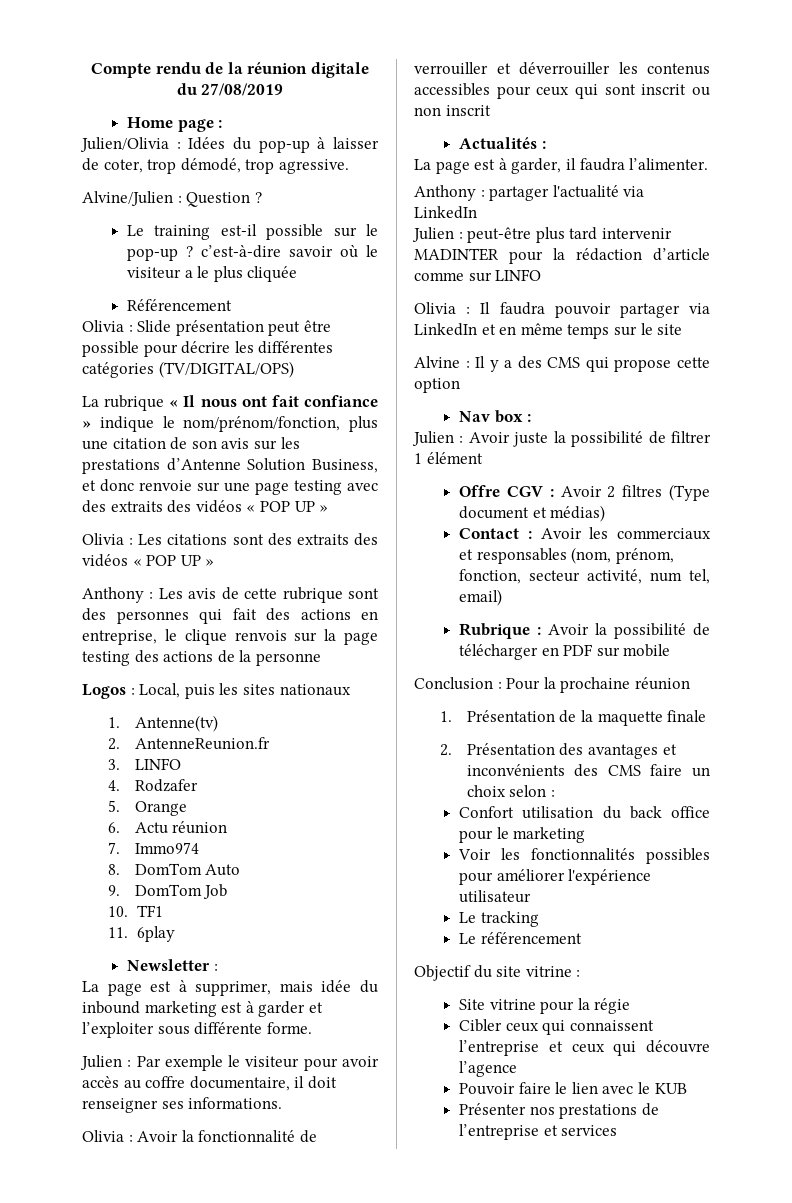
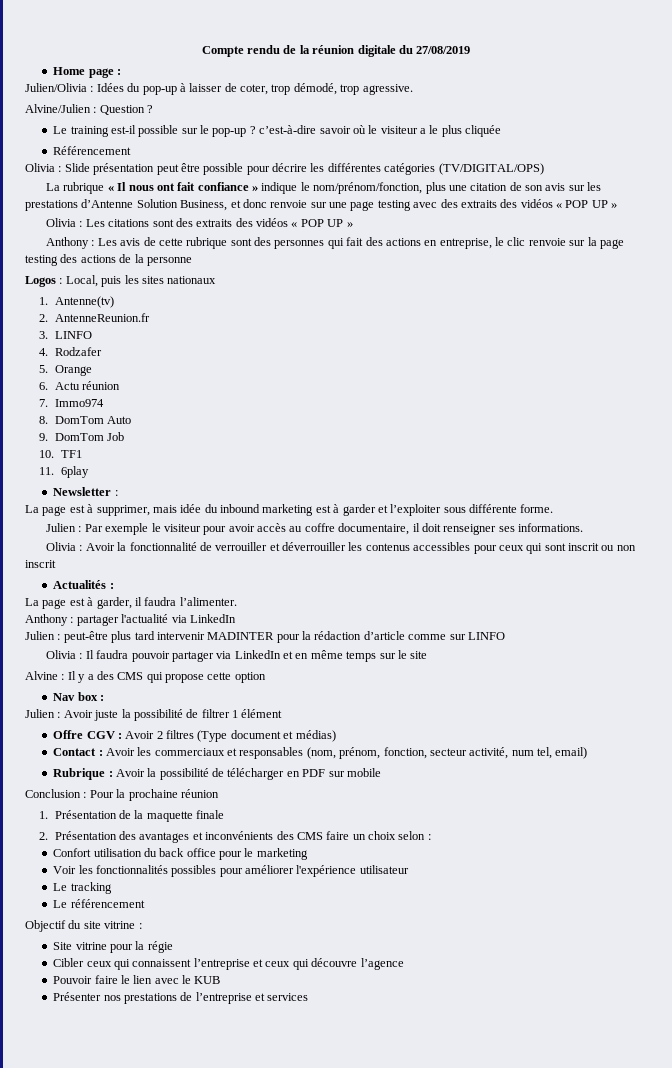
[184,629,287,645] clique renvois -> [507,237,566,246] clic renvoie

